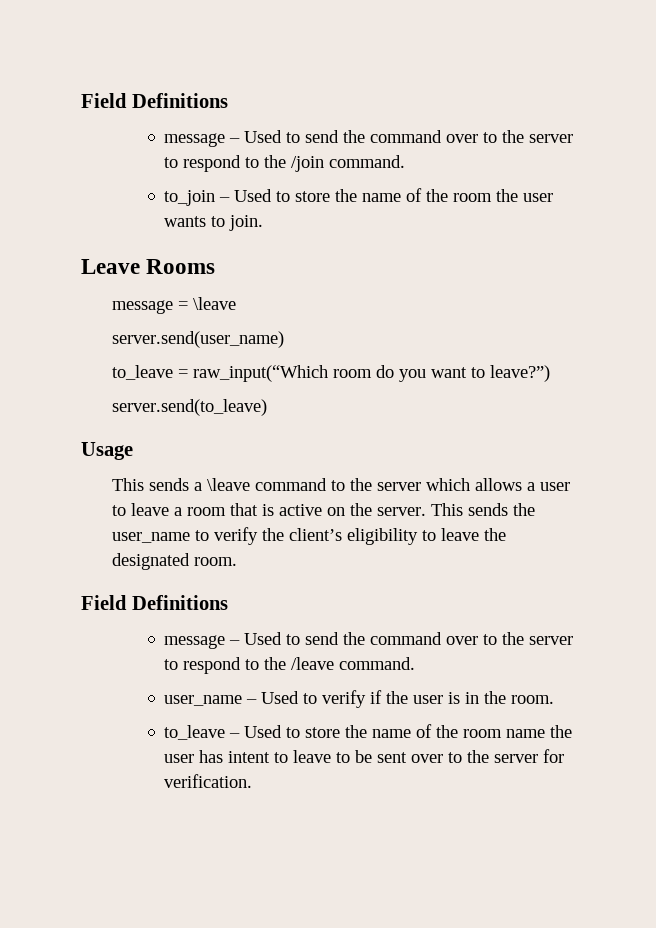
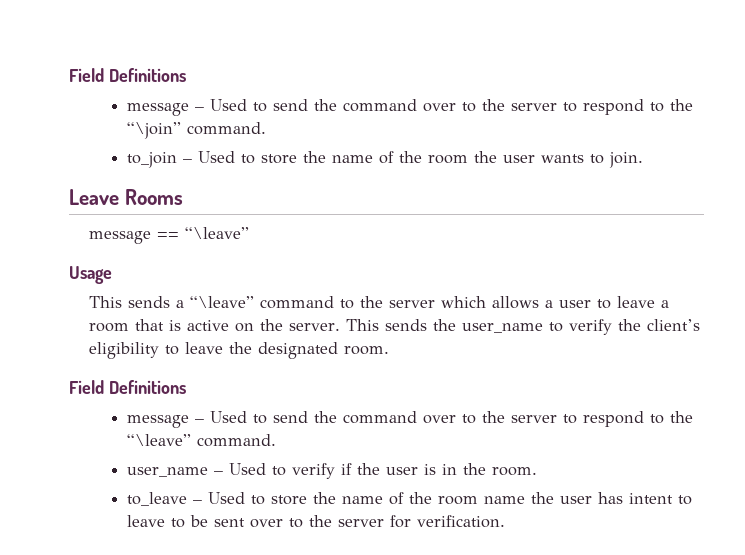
[291,156,325,172] /join -> [127,122,182,139] “\join”
[178,297,237,310] [112,331,285,348] [112,365,551,382] [112,399,268,416] = \leave // server.send(user_name) // to_leave = raw_input(“Which room do you want to leave?”) // server.send(to_leave) -> [156,227,249,239] == “\leave”
[207,478,251,491] \leave -> [189,296,254,308] “\leave”
[291,657,335,670] /leave -> [127,434,192,446] “\leave”

